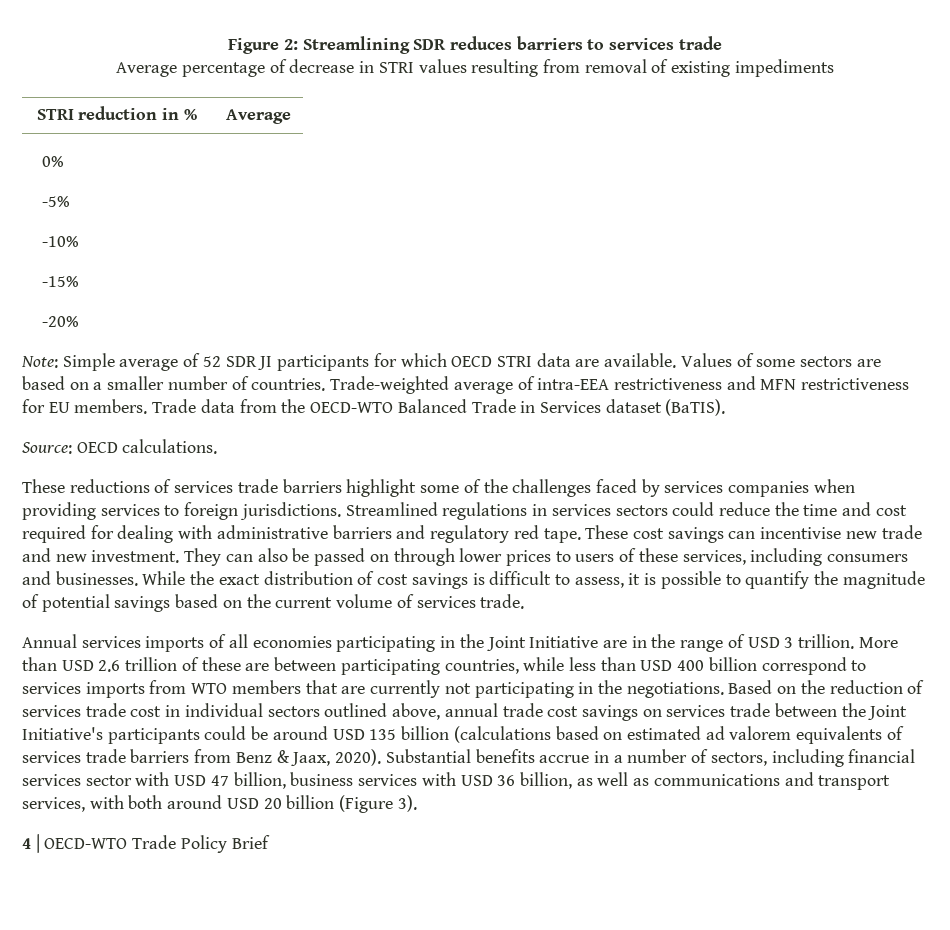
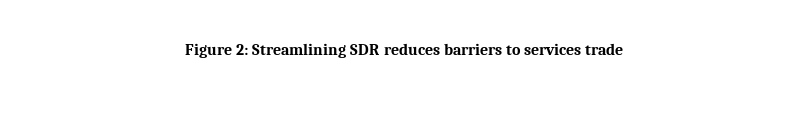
[116,59,834,77] [36,106,197,120] [226,109,292,124] [41,156,64,167] [41,196,70,207] [41,236,79,247] [41,276,79,287] [41,316,79,327] [21,353,881,371] [22,376,910,394] [22,399,726,416] [22,439,218,454] [22,479,855,497] [22,502,907,520] [22,525,922,543] [22,548,909,566] [22,571,925,589] [22,594,525,612] [22,634,898,652] [22,657,867,675] [22,680,925,698] [22,703,908,721] [22,726,904,744] [22,749,916,767] [22,772,891,790] [22,795,417,813] [22,834,270,853] // Average percentage of decrease in STRI values resulting from removal of existing impediments // STRI reduction in % | Average // 0% // -5% // -10% // -15% // -20% // Note: Simple average of 52 SDR JI participants for which OECD STRI data are available. Values of some sectors are based on a smaller number of countries. Trade-weighted average of intra-EEA restrictiveness and MFN restrictiveness for EU members. Trade data from the OECD-WTO Balanced Trade in Services dataset (BaTIS). // Source: OECD calculations. // These reductions of services trade barriers highlight some of the challenges faced by services companies when providing services to foreign jurisdictions. Streamlined regulations in services sectors could reduce the time and cost required for dealing with administrative barriers and regulatory red tape. These cost savings can incentivise new trade and new investment. They can also be passed on through lower prices to users of these services, including consumers and businesses. While the exact distribution of cost savings is difficult to assess, it is possible to quantify the magnitude of potential savings based on the current volume of services trade. // Annual services imports of all economies participating in the Joint Initiative are in the range of USD 3 trillion. More than USD 2.6 trillion of these are between participating countries, while less than USD 400 billion correspond to services imports from WTO members that are currently not participating in the negotiations. Based on the reduction of services trade cost in individual sectors outlined above, annual trade cost savings on services trade between the Joint Initiative's participants could be around USD 135 billion (calculations based on estimated ad valorem equivalents of services trade barriers from Benz & Jaax, 2020). Substantial benefits accrue in a number of sectors, including financial services sector with USD 47 billion, business services with USD 36 billion, as well as communications and transport services, with both around USD 20 billion (Figure 3). // 4 | OECD-WTO Trade Policy Brief -> (624, 49) none

